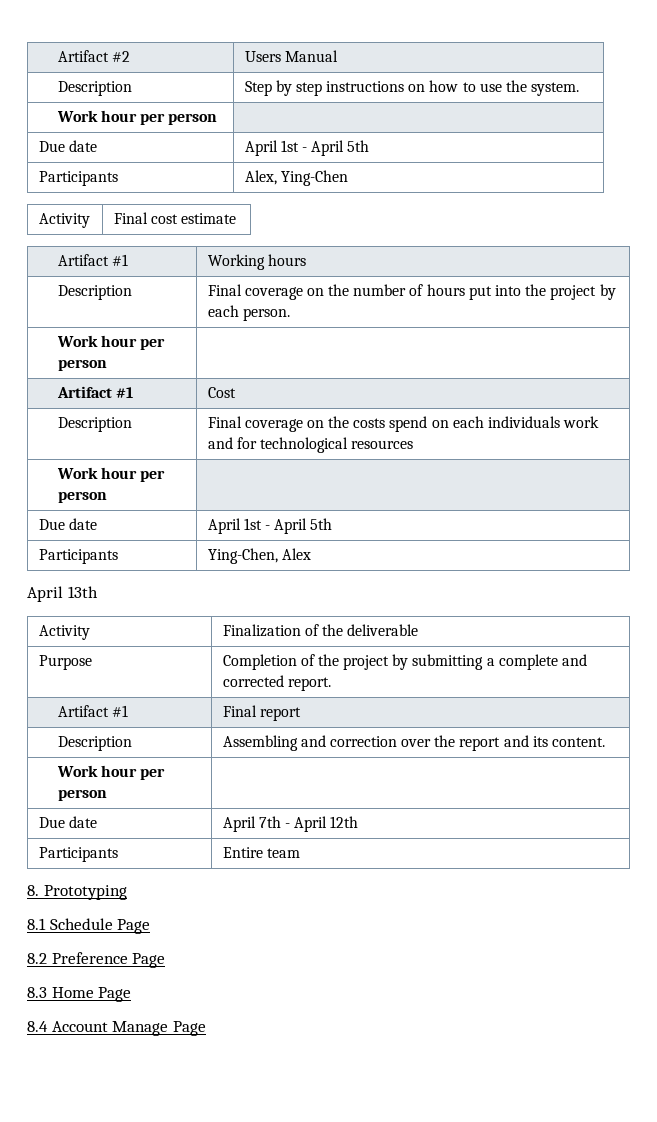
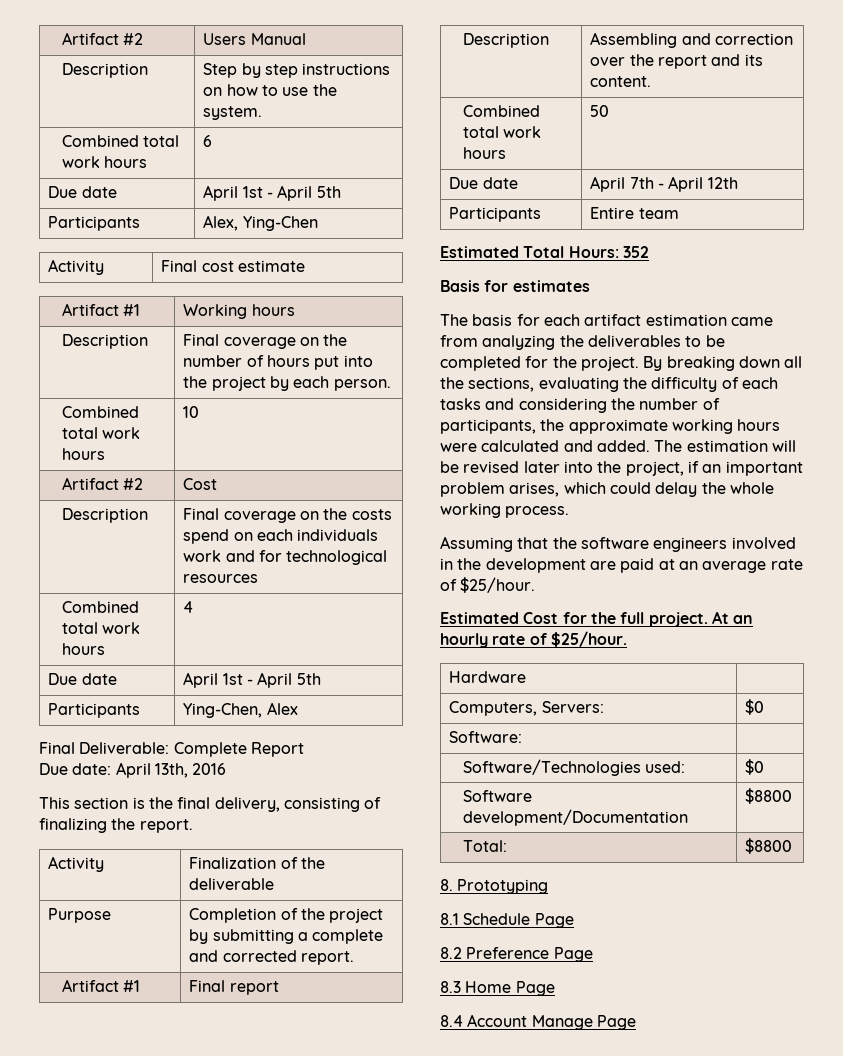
[56,110,218,125] Work hour per person | -> [61,135,179,147] [61,156,147,168] [203,135,213,147] Combined total work hours | 6
[56,335,166,350] [57,359,107,371] [56,386,134,398] Work hour per person | // Artifact #1 -> [61,406,139,418] [61,427,140,439] [61,448,105,460] [183,406,200,418] [61,477,143,490] Combined total work hours | 10 // Artifact #2
[56,467,166,482] [57,491,107,503] Work hour per person | -> [61,601,139,613] [61,622,140,634] [61,643,105,655] [183,601,194,613] Combined total work hours | 4
[27,586,98,602] April 13th -> [39,742,304,757] [39,762,227,778] [39,797,382,812] [39,818,193,833] Final Deliverable: Complete Report // Due date: April 13th, 2016 // This section is the final delivery, consisting of finalizing the report.
[56,765,166,780] [57,789,107,801] Work hour per person | -> [462,105,540,117] [462,126,541,138] [462,147,506,159] [590,105,610,117] Combined total work hours | 50
(300, 853) none -> [440,246,649,258] [440,280,590,292] [440,314,773,326] [440,335,725,350] [440,356,803,371] [440,377,778,392] [440,398,720,413] [440,419,781,434] [440,440,796,452] [440,461,803,476] [440,482,774,497] [440,503,570,518] [440,536,796,552] [440,558,803,573] [440,577,536,593] [440,611,754,627] [440,631,627,648] [449,671,527,683] [449,701,604,716] [745,699,765,715] [449,731,523,743] [462,759,685,776] [745,759,765,775] [462,790,532,802] [462,809,688,826] [745,788,793,804] [462,840,507,852] [745,838,793,854] // Estimated Total Hours: 352 // Basis for estimates // The basis for each artifact estimation came from analyzing the deliverables to be completed for the project. By breaking down all the sections, evaluating the difficulty of each tasks and considering the number of participants, the approximate working hours were calculated and added. The estimation will be revised later into the project, if an important problem arises, which could delay the whole working process. // Assuming that the software engineers involved in the development are paid at an average rate of $25/hour. // Estimated Cost for the full project. At an hourly rate of $25/hour. // Hardware | // Computers, Servers: | $0 // Software: | // Software/Technologies used: | $0 // Software development/Documentation | $8800 // Total: | $8800

